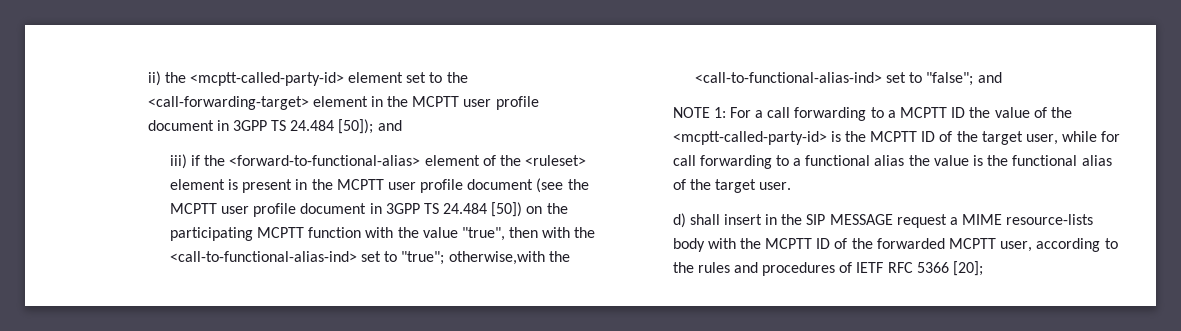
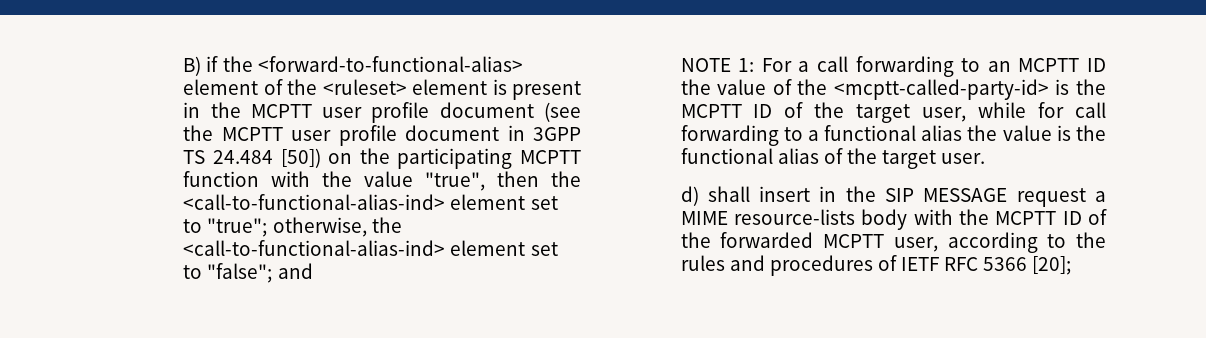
[147,71,468,86] [147,96,539,110] [147,119,402,134] [169,154,187,169] ii) the <mcptt-called-party-id> element set to the <call-forwarding-target> element in the MCPTT user profile document in 3GPP TS 24.484 [50]); and // iii) -> [183,56,202,76] B)
[542,227,596,238] [169,251,357,262] with the <call-to-functional-alias-ind> -> [550,171,581,187] [183,194,526,210] the <call-to-functional-alias-ind> element
[448,251,570,265] [694,72,882,83] otherwise,with the <call-to-functional-alias-ind> -> [272,217,402,237] [183,240,526,256] otherwise, the <call-to-functional-alias-ind> element
[887,110,896,118] a -> [987,61,1011,72] an

